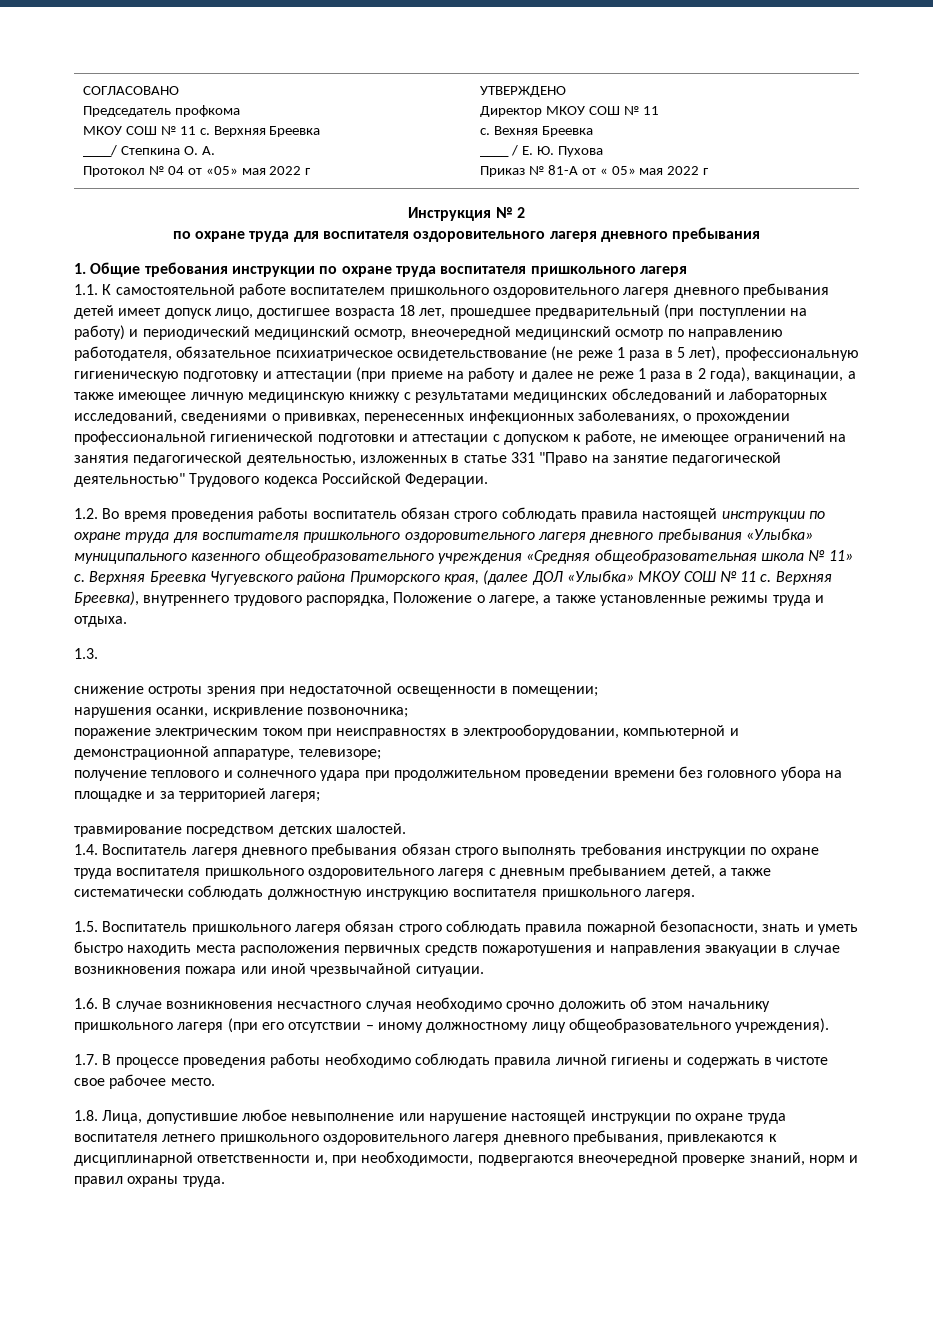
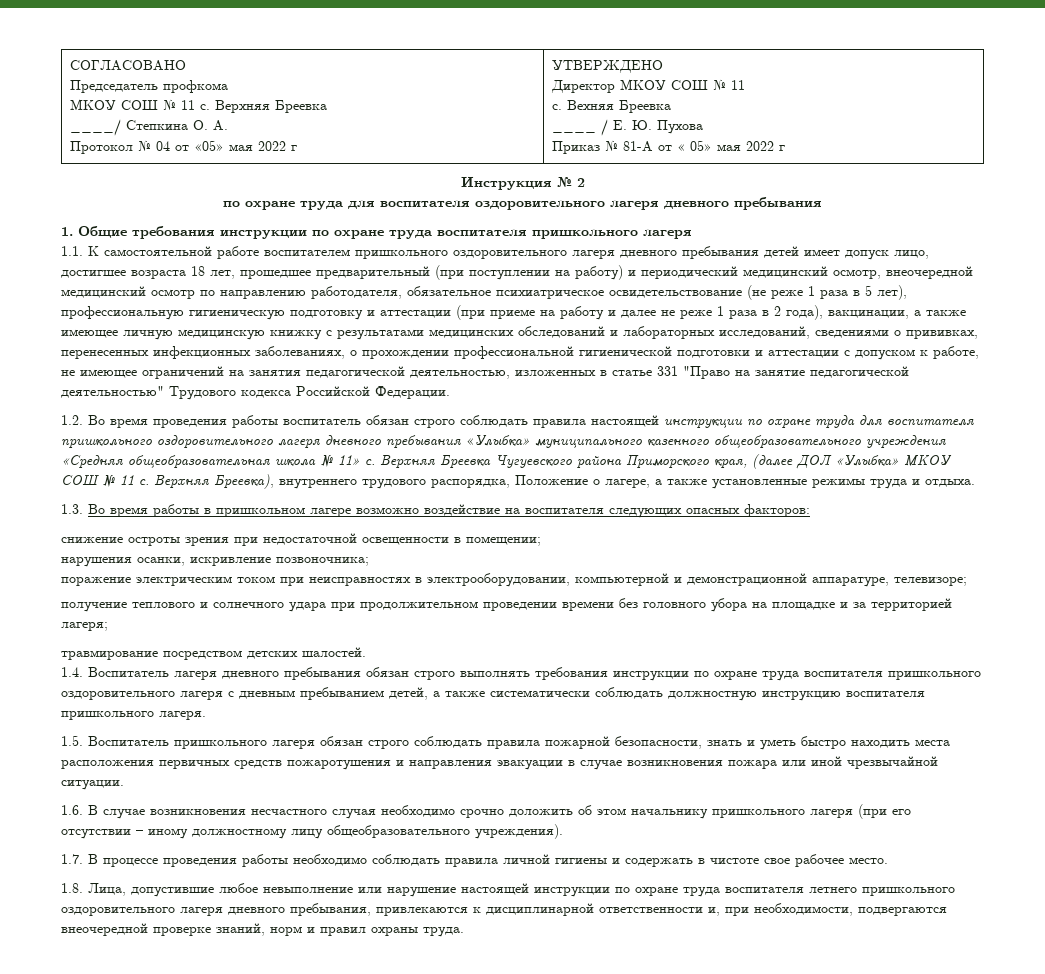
(98, 653) none -> [88,504,810,518] Во время работы в пришкольном лагере возможно воздействие на воспитателя следующих опасных факторов:

